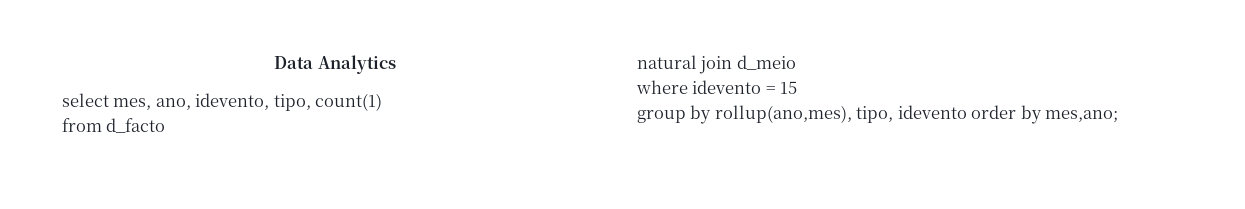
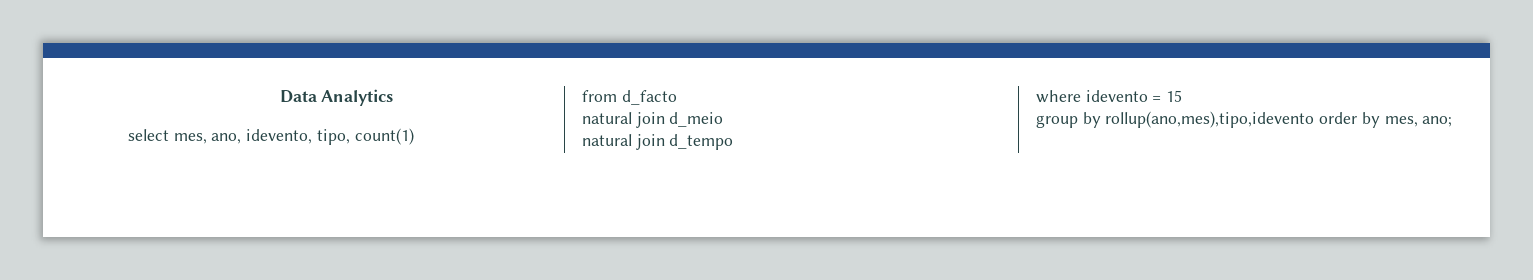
(796, 62) none -> [582,134,734,150] // natural join d_tempo
[714,105,1119,124] rollup(ano,mes), tipo, idevento order by mes,ano; -> [1105,111,1453,128] rollup(ano,mes),tipo,idevento order by mes, ano;

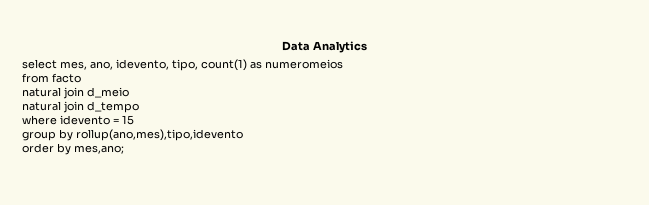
(414, 136) none -> [250,59,343,69] as numeromeios
[621,90,677,105] d_facto -> [52,73,81,83] facto
(1315, 119) none -> (243, 135) //
[1384,116,1453,127] mes, ano; -> [74,145,124,154] mes,ano;

